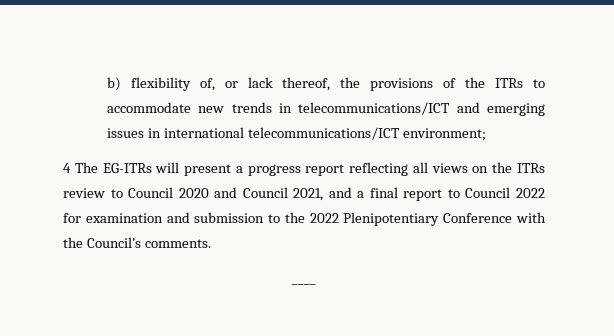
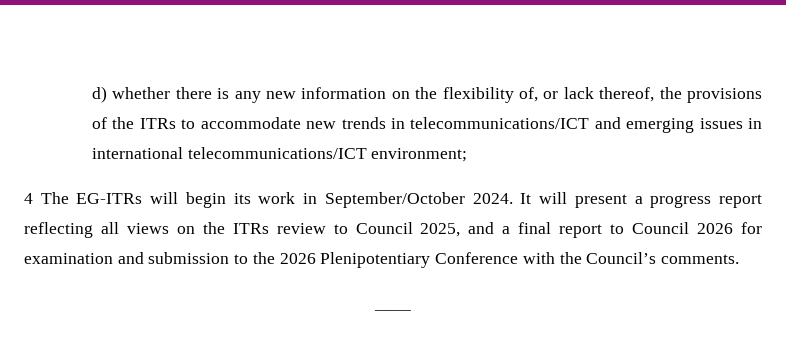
[106,77,121,91] b) -> [92,86,438,103] d) whether there is any new information on the
(180, 167) none -> [185,192,568,208] begin its work in September/October 2024. It will
[178,187,324,201] 2020 and Council 2021, -> [420,223,461,237] 2025,
[516,188,546,198] 2022 -> [697,223,734,234] 2026
[309,213,339,223] 2022 -> [279,253,316,264] 2026

